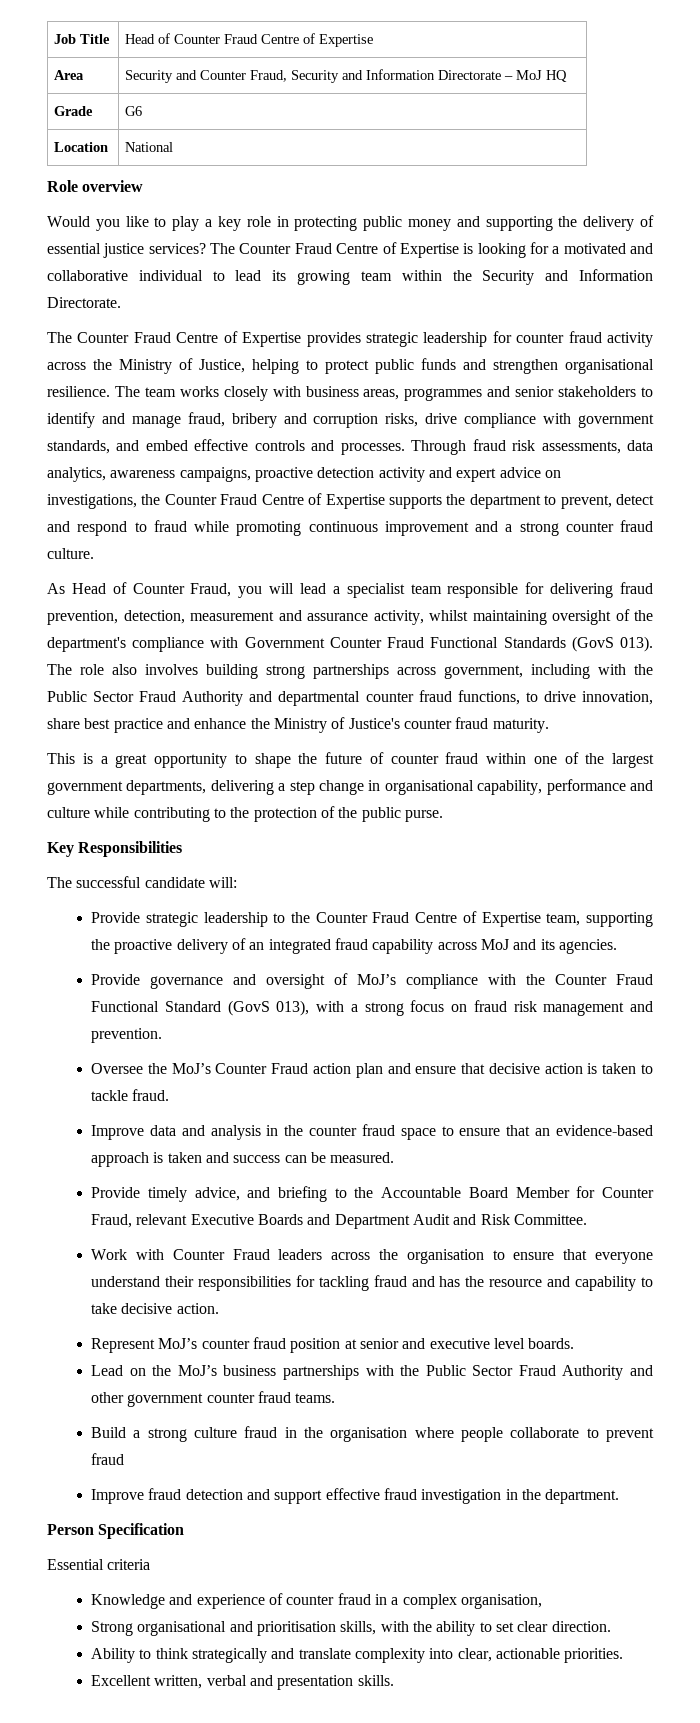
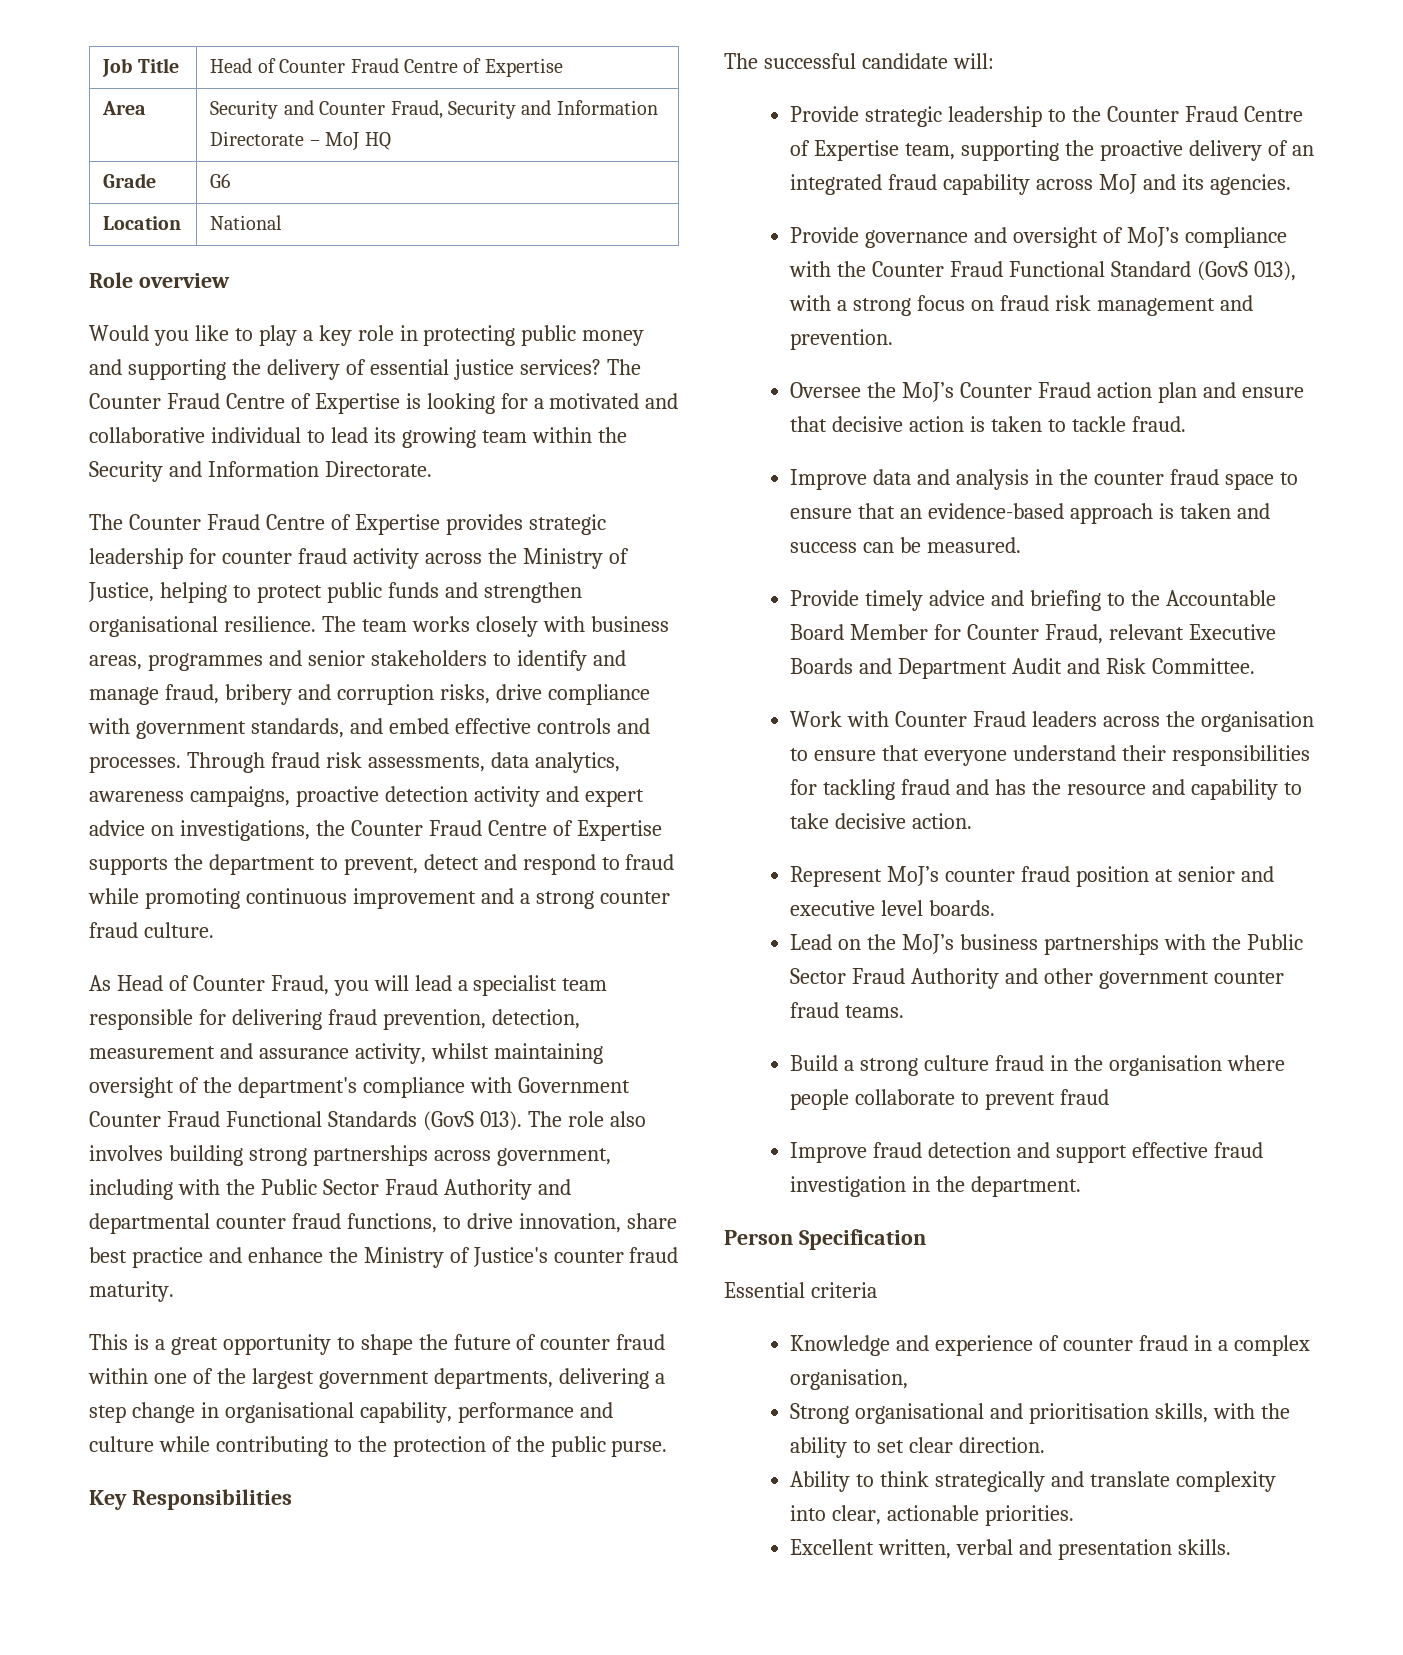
[194,1187,240,1201] advice, -> [929,590,986,606] advice

